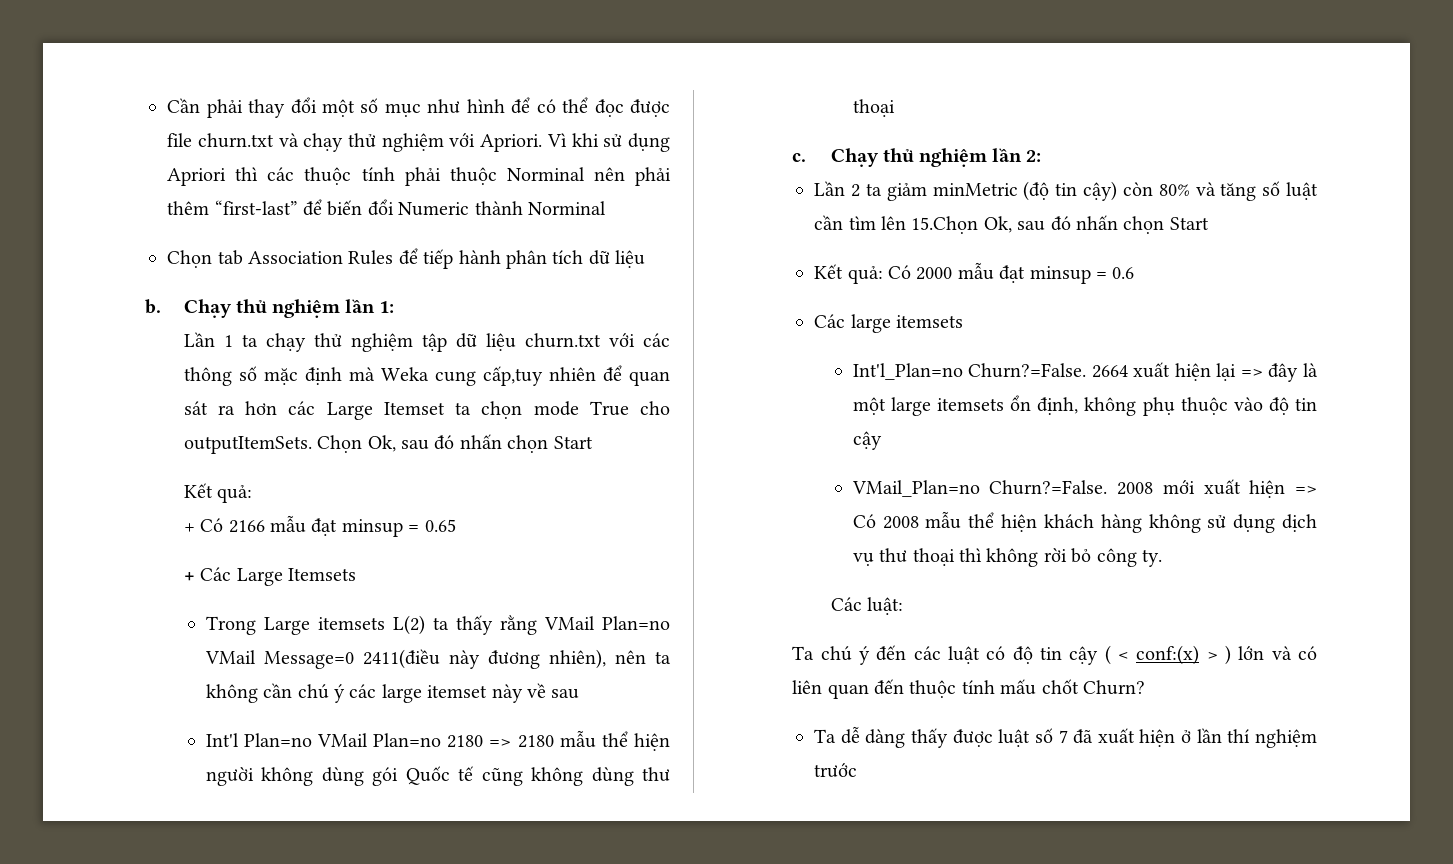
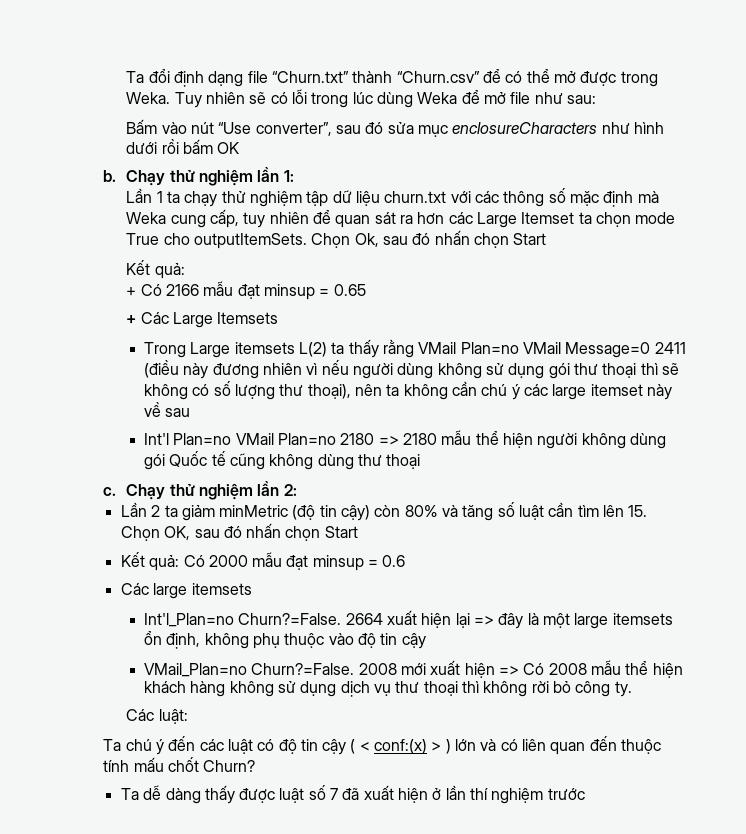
[167,97,670,118] [167,133,671,152] [167,167,671,186] [167,199,606,216] [167,248,646,269] Cần phải thay đổi một số mục như hình để có thể đọc được file churn.txt và chạy thử nghiệm với Apriori. Vì khi sử dụng Apriori thì các thuộc tính phải thuộc Norminal nên phải thêm “first-last” để biến đổi Numeric thành Norminal // Chọn tab Association Rules để tiếp hành phân tích dữ liệu -> [126,69,658,87] [126,89,596,108] [126,119,664,137] [126,139,240,154] Ta đổi định dạng file “Churn.txt” thành “Churn.csv” để có thể mở được trong Weka. Tuy nhiên sẽ có lỗi trong lúc dùng Weka để mở file như sau: // Bấm vào nút “Use converter”, sau đó sửa mục enclosureCharacters như hình dưới rồi bấm OK
[482,366,543,386] cấp,tuy -> [210,209,266,228] cấp, tuy
[362,649,606,669] 2411(điều này đương nhiên), -> [654,342,686,354] [144,360,679,379] [144,381,351,400] 2411 (điều này đương nhiên vì nếu người dùng không sử dụng gói thư thoại thì sẽ không có số lượng thư thoại),
[911,216,1012,234] 15.Chọn Ok, -> [628,505,648,517] [120,526,191,541] 15. Chọn OK,

